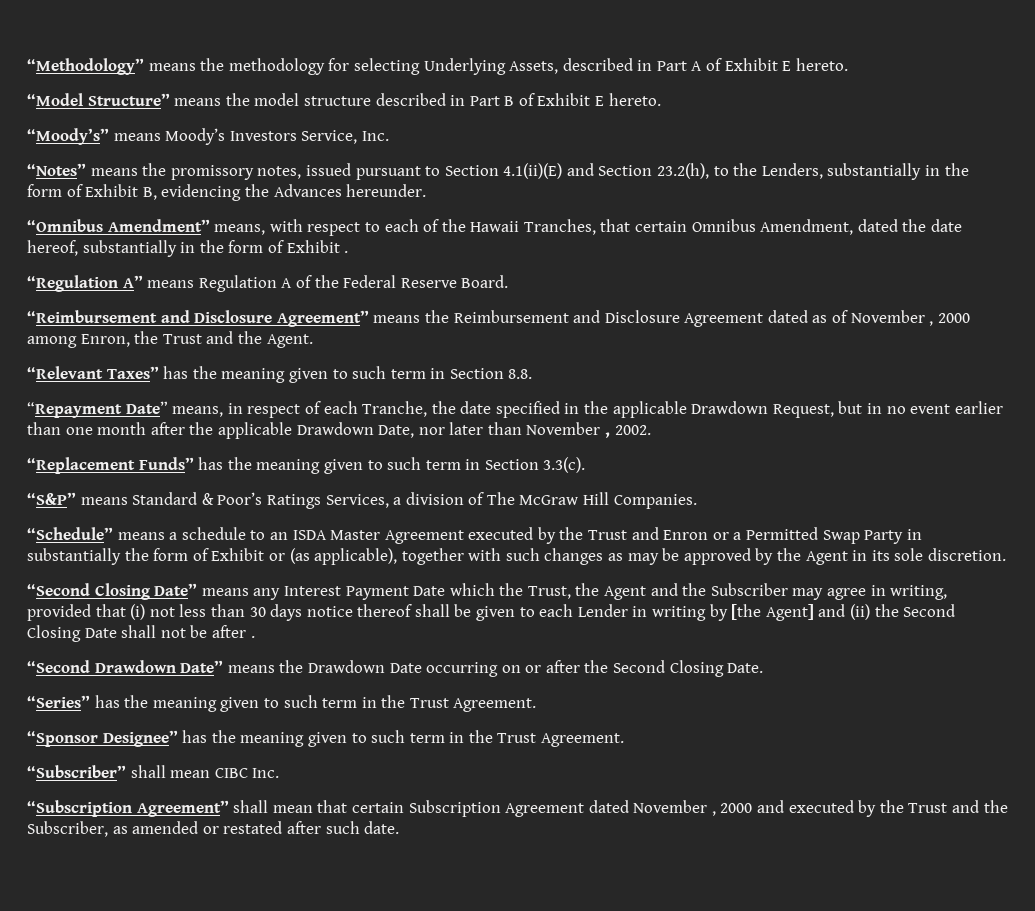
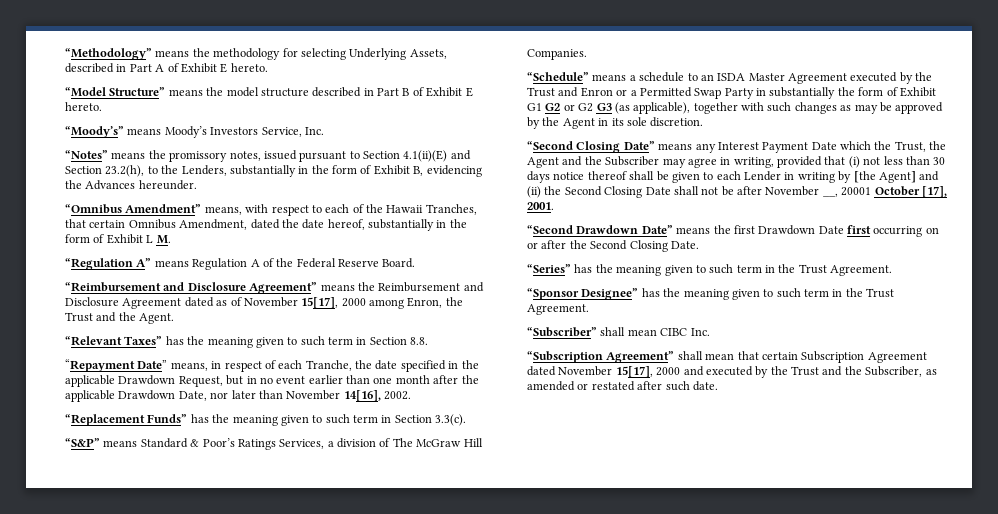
[344,251,349,253] . -> [146,235,171,244] L M.
[929,321,934,326] , -> [301,297,339,309] 15[17],
[605,432,611,438] , -> [343,390,381,402] 14[16],
[268,553,285,561] or -> [527,103,612,112] G1 G2 or G2 G3
[250,636,255,638] . -> [765,186,947,198] [527,202,554,210] November __, 20001 October [17], 2001.
(304, 666) none -> [733,225,755,234] first
(422, 668) none -> [847,225,871,234] first
[711,811,716,816] , -> [615,366,653,378] 15[17],

